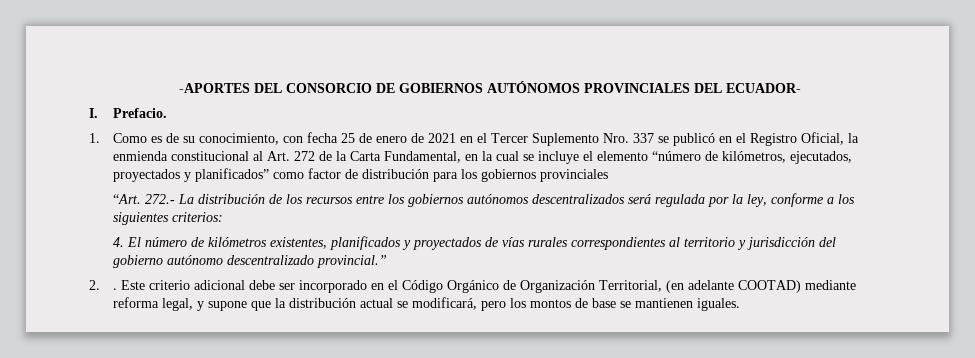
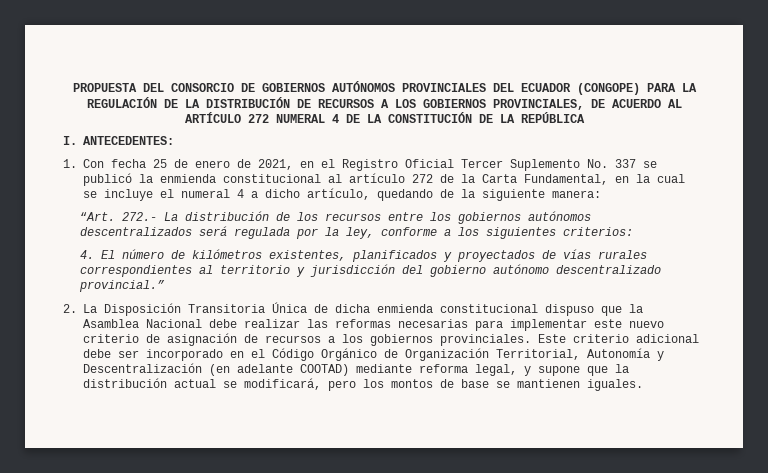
[178,83,250,93] -APORTES -> [72,83,137,92] PROPUESTA
[725,83,801,93] [89,108,168,118] [89,133,304,145] ECUADOR- // I. Prefacio. // 1. Como es de su conocimiento, con -> [520,83,697,95] [86,97,682,110] [184,112,585,123] [63,136,174,145] [63,159,104,168] ECUADOR (CONGOPE) PARA LA REGULACIÓN DE LA DISTRIBUCIÓN DE RECURSOS A LOS GOBIERNOS PROVINCIALES, DE ACUERDO AL ARTÍCULO 272 NUMERAL 4 DE LA CONSTITUCIÓN DE LA REPÚBLICA // I. ANTECEDENTES: // 1. Con
[428,133,488,143] 2021 en el -> [258,159,454,171] 2021, en el Registro Oficial
[603,133,630,143] Nro. -> [587,159,608,168] No.
[719,132,845,146] en el Registro Oficial, -> (132, 179) none
[267,151,291,161] Art. -> [349,173,405,183] artículo
[597,151,853,164] [113,168,609,182] elemento “número de kilómetros, ejecutados, proyectados y planificados” como factor de distribución para los gobiernos provinciales -> [181,188,601,201] numeral 4 a dicho artículo, quedando de la siguiente manera:
[113,288,118,290] . -> [83,302,643,316] [83,319,664,331] [83,333,531,346] La Disposición Transitoria Única de dicha enmienda constitucional dispuso que la Asamblea Nacional debe realizar las reformas necesarias para implementar este nuevo criterio de asignación de recursos a los gobiernos provinciales.
(663, 286) none -> [587,348,664,361] [83,363,202,373] Autonomía y Descentralización

